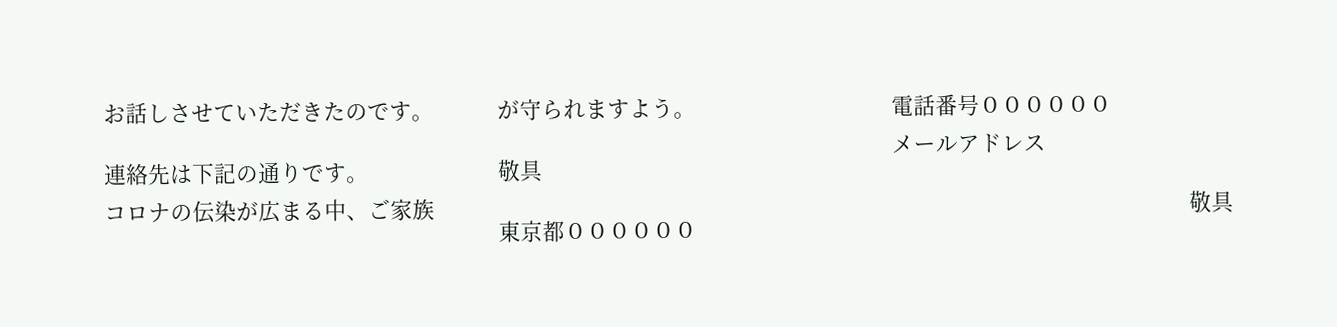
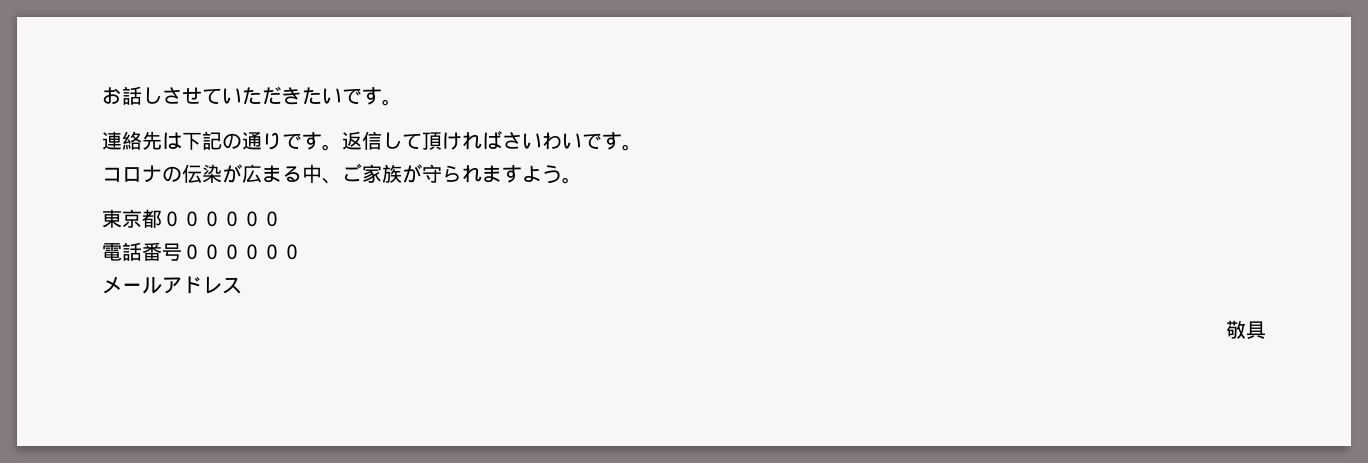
[345,104,368,121] の -> [322,88,342,104] い
(369, 180) none -> [342,130,642,151] 返信して頂ければさいわいです。
[497,159,544,183] // 敬具 -> (582, 180) none

